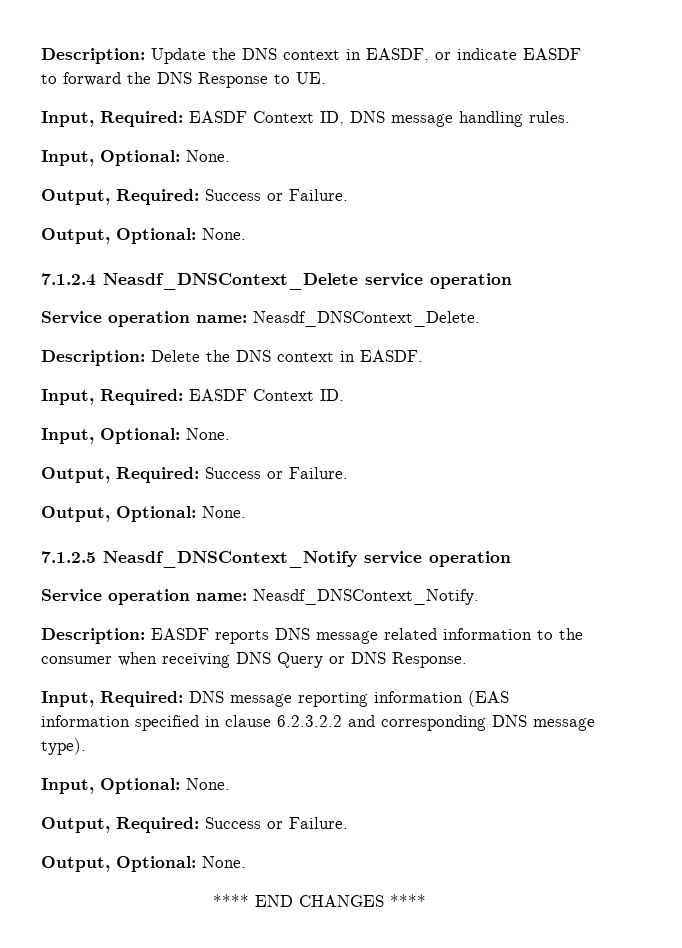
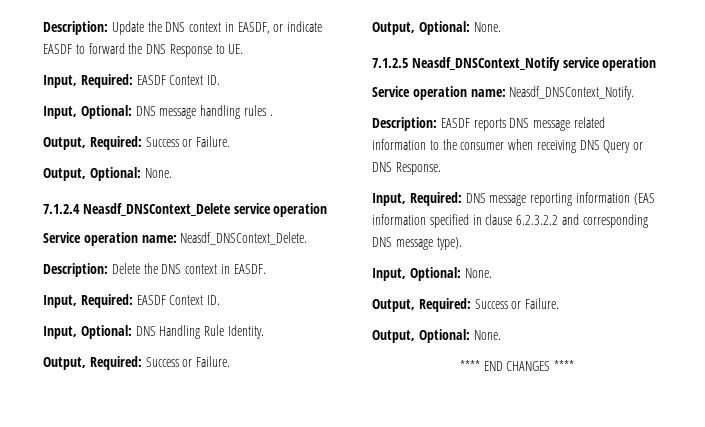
[320,111,570,127] [41,150,230,166] ID, DNS message handling rules. // Input, Optional: None. -> [207,75,221,85] [43,105,273,119] ID. // Input, Optional: DNS message handling rules .
[186,428,230,440] None. -> [135,325,264,339] DNS Handling Rule Identity.

